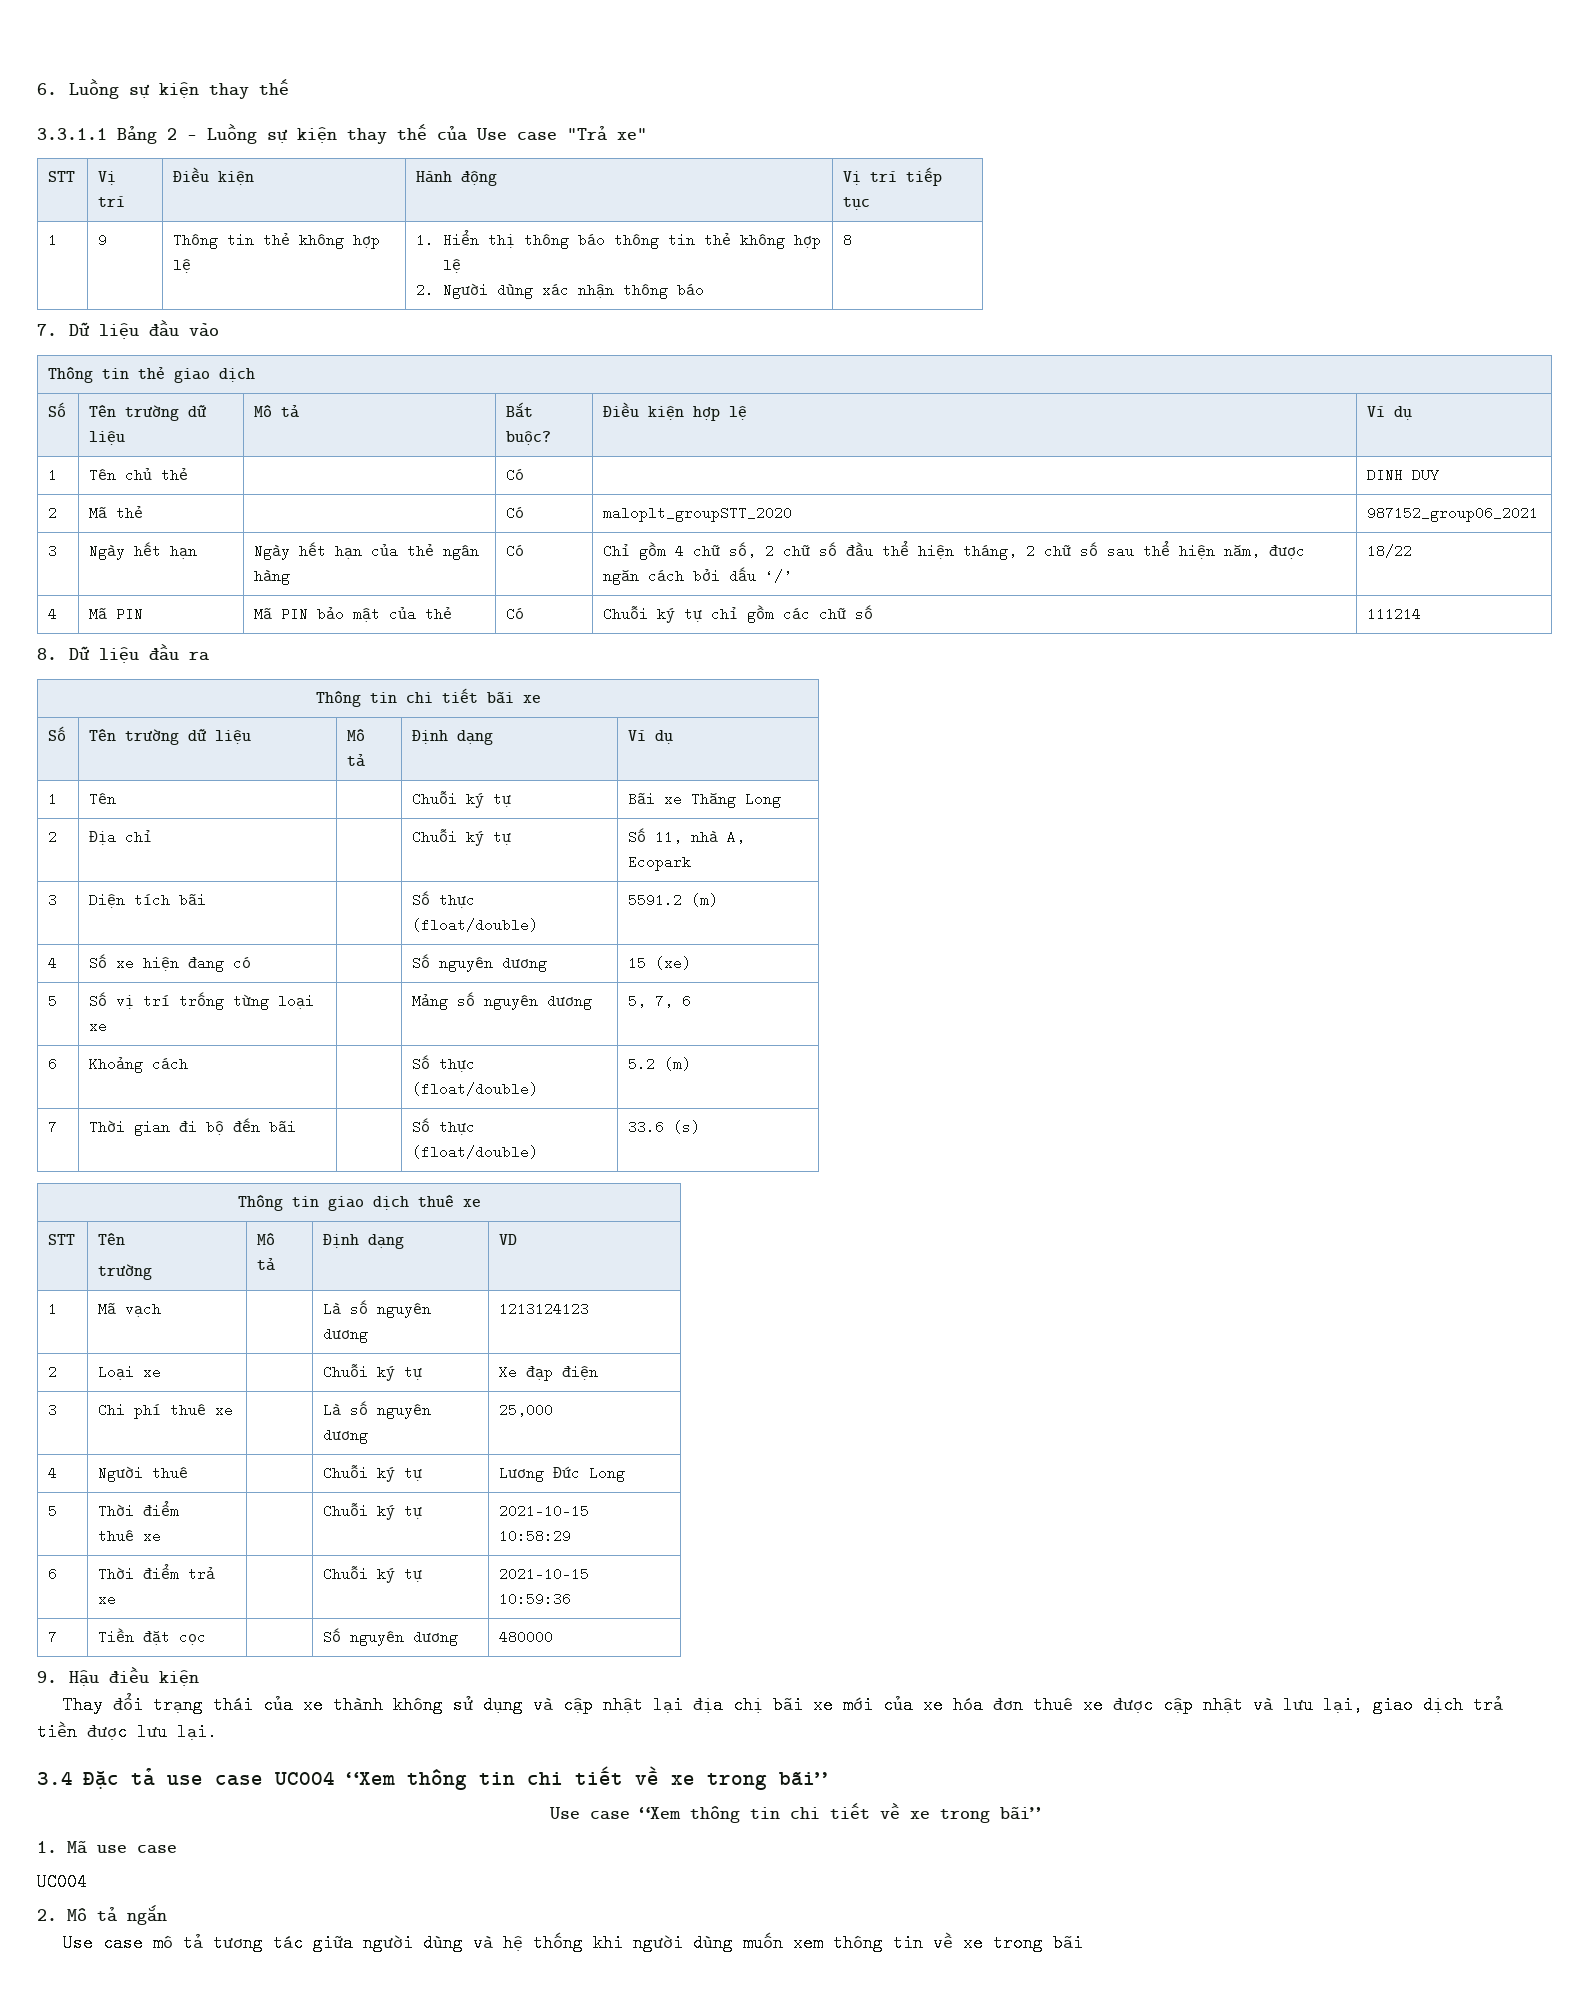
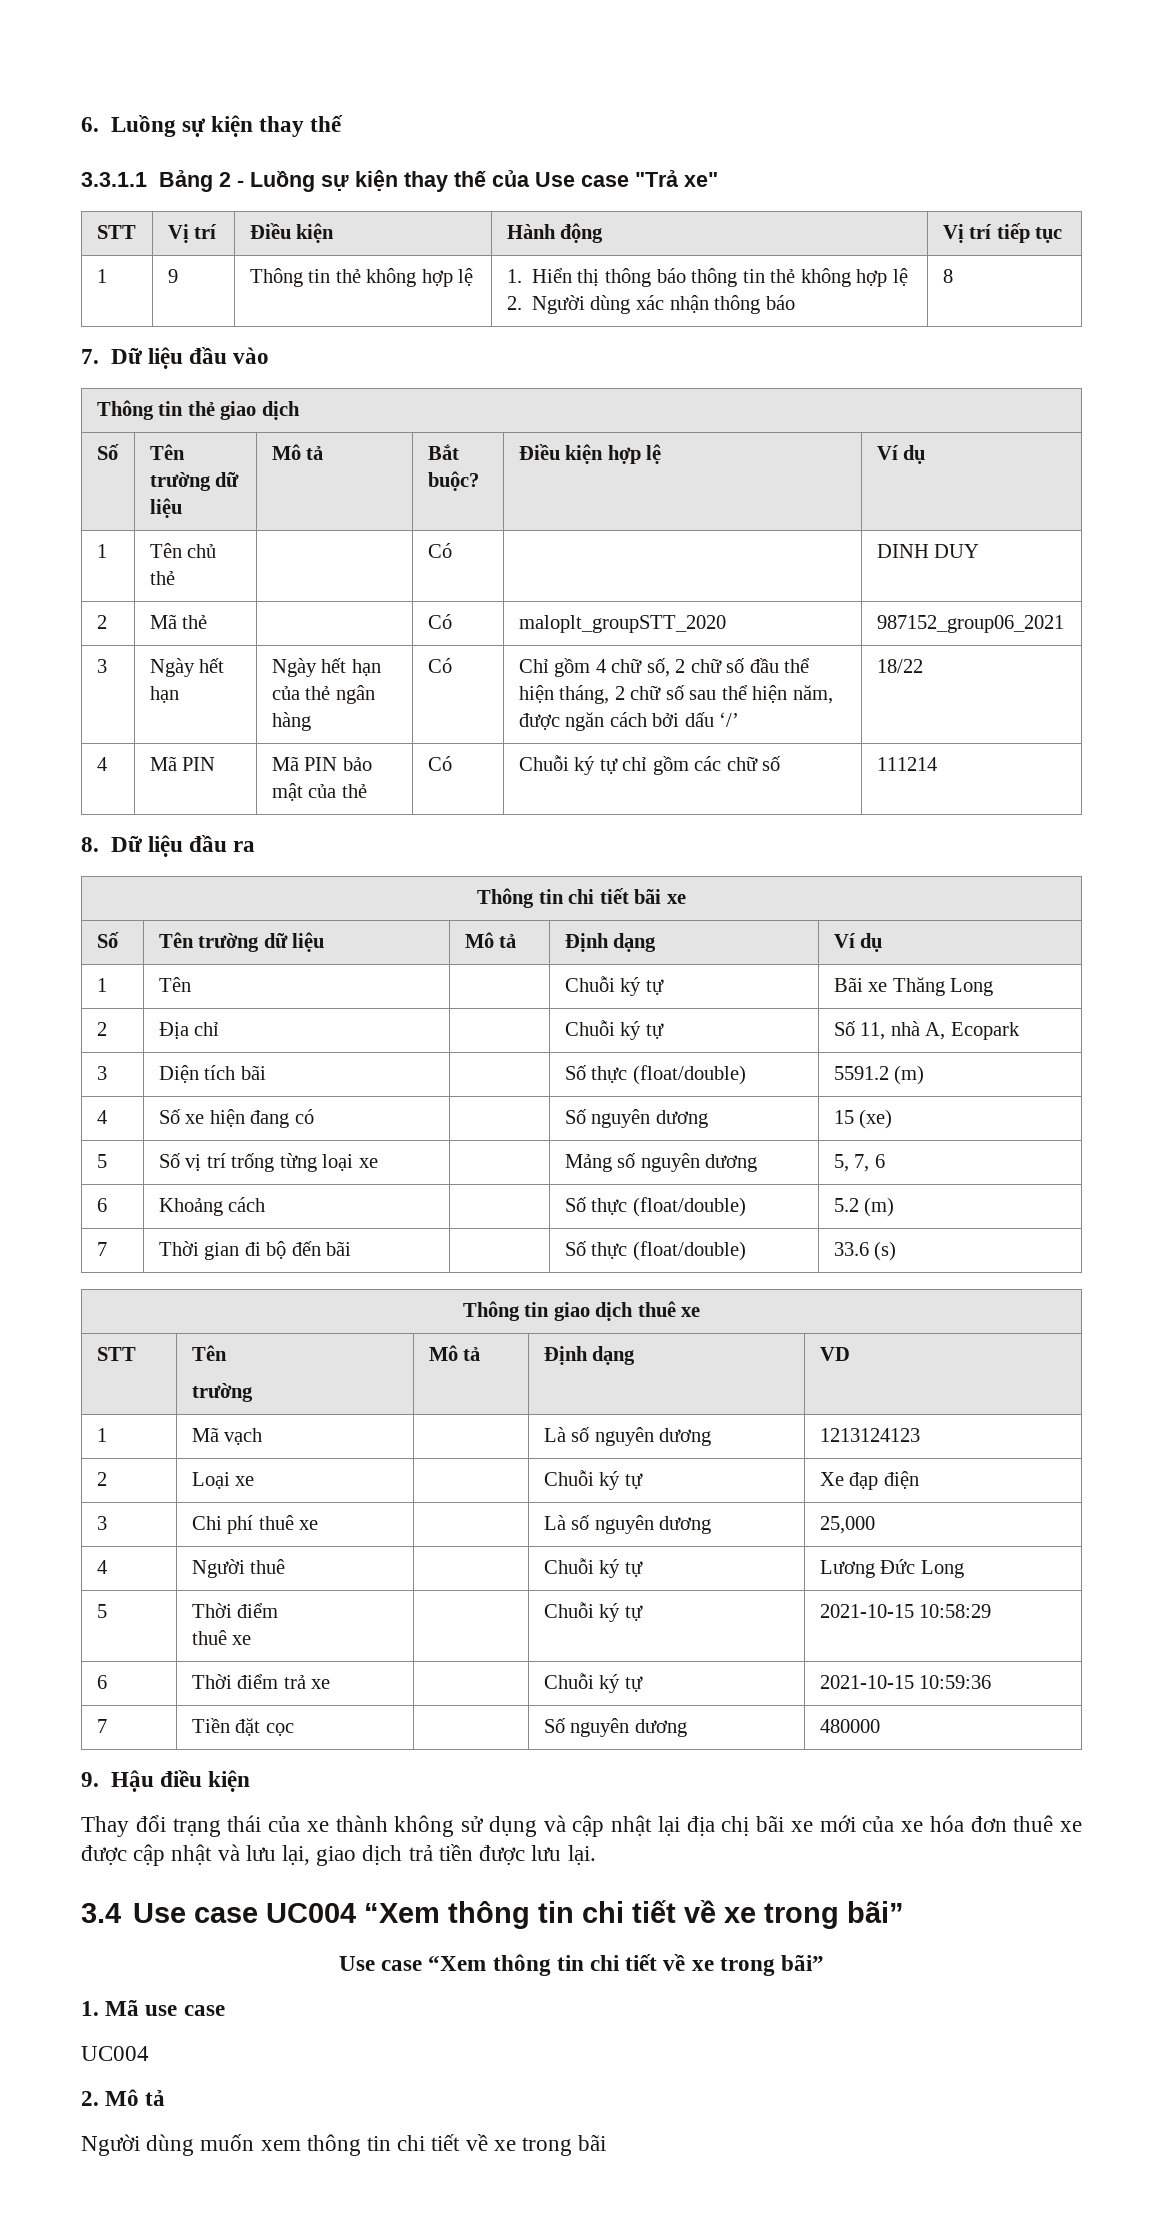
[82,1768,203,1789] Đặc tả use -> [132,1903,186,1923] Use
[127,1905,167,1925] [62,1932,683,1952] ngắn // Use case mô tả tương tác giữa người dùng và hệ thống khi người -> [81,2134,140,2156] // Người
(923, 1943) none -> [397,2134,461,2151] chi tiết

